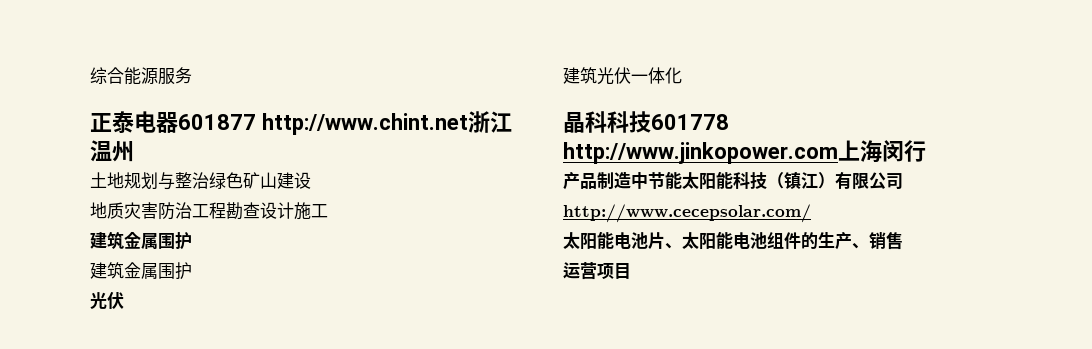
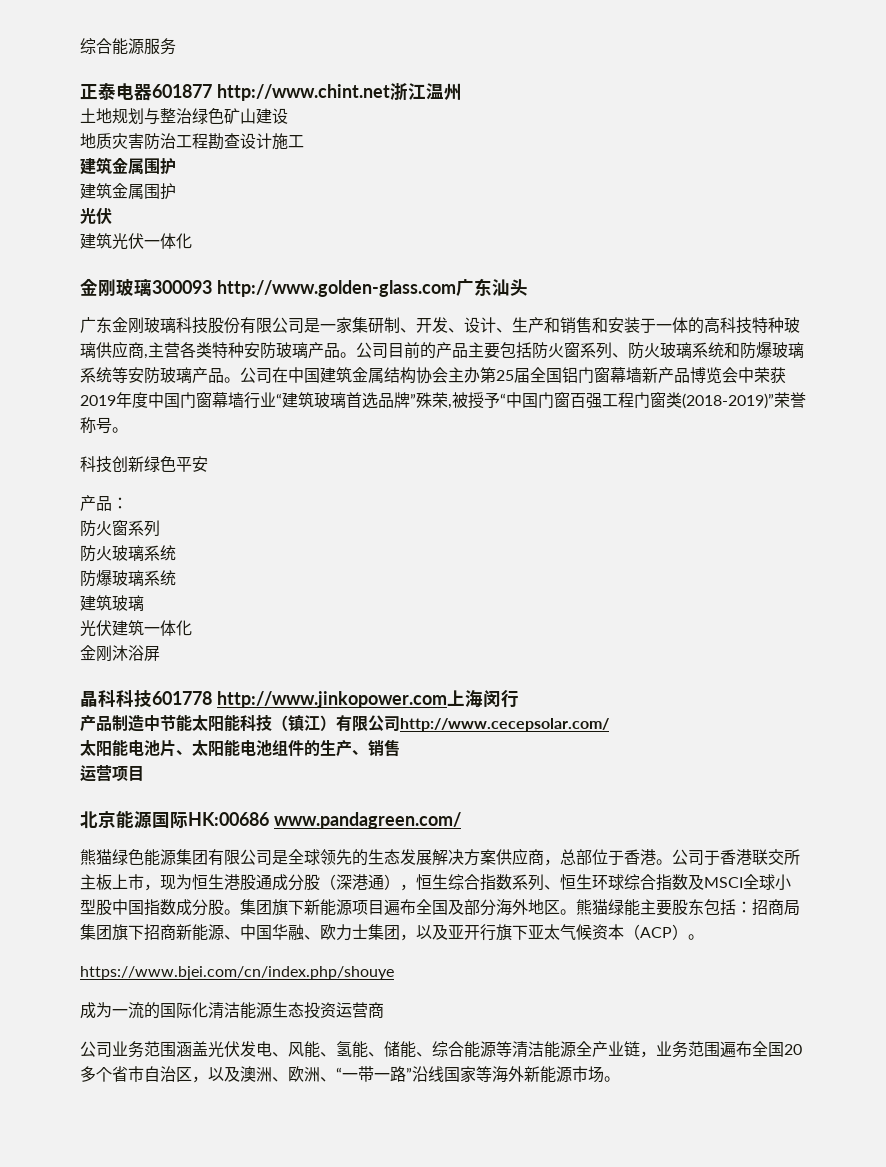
(682, 75) none -> [80,278,528,297] [80,317,800,334] [80,341,804,359] [80,367,786,384] [80,392,806,409] [80,417,128,434] [80,456,208,473] [80,495,128,511] [80,520,160,537] [80,545,176,562] [80,570,176,587] [80,595,144,611] [80,620,192,637] [80,645,160,662] // 金刚玻璃300093 http://www.golden-glass.com广东汕头 // 广东金刚玻璃科技股份有限公司是一家集研制、开发、设计、生产和销售和安装于一体的高科技特种玻璃供应商,主营各类特种安防玻璃产品。公司目前的产品主要包括防火窗系列、防火玻璃系统和防爆玻璃系统等安防玻璃产品。公司在中国建筑金属结构协会主办第25届全国铝门窗幕墙新产品博览会中荣获2019年度中国门窗幕墙行业“建筑玻璃首选品牌”殊荣,被授予“中国门窗百强工程门窗类(2018-2019)”荣誉称号。 // 科技创新绿色平安 // 产品： // 防火窗系列 // 防火玻璃系统 // 防爆玻璃系统 // 建筑玻璃 // 光伏建筑一体化 // 金刚沐浴屏
(631, 271) none -> [80,810,461,829] [80,848,800,866] [80,874,791,891] [80,899,800,916] [80,924,704,941] [80,966,394,980] [80,1002,384,1019] [80,1041,802,1058] [80,1066,620,1083] // 北京能源国际HK:00686 www.pandagreen.com/ // 熊猫绿色能源集团有限公司是全球领先的生态发展解决方案供应商，总部位于香港。公司于香港联交所主板上市，现为恒生港股通成分股（深港通），恒生综合指数系列、恒生环球综合指数及MSCI全球小型股中国指数成分股。集团旗下新能源项目遍布全国及部分海外地区。熊猫绿能主要股东包括：招商局集团旗下招商新能源、中国华融、欧力士集团，以及亚开行旗下亚太气候资本（ACP）。 // https://www.bjei.com/cn/index.php/shouye // 成为一流的国际化清洁能源生态投资运营商 // 公司业务范围涵盖光伏发电、风能、氢能、储能、综合能源等清洁能源全产业链，业务范围遍布全国20多个省市自治区，以及澳洲、欧洲、“一带一路”沿线国家等海外新能源市场。

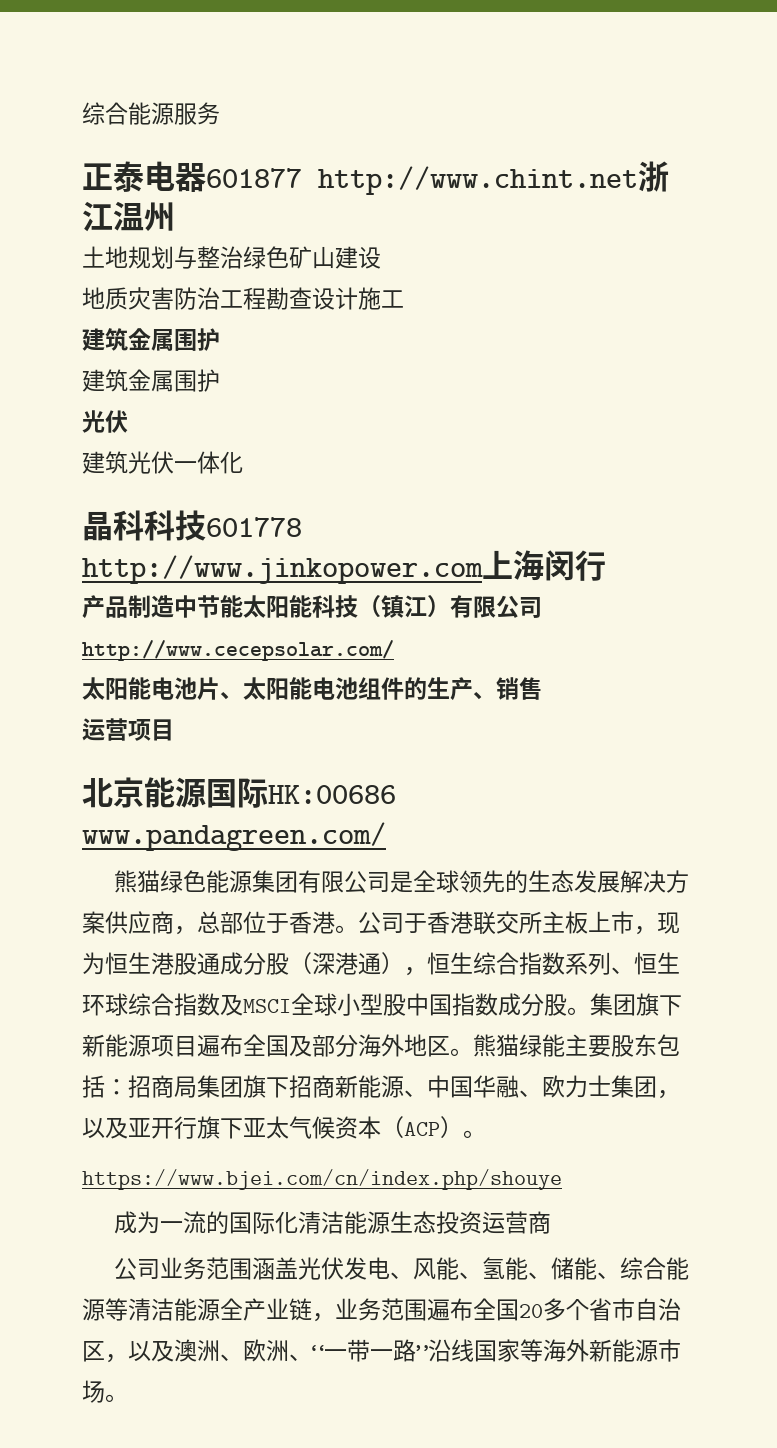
[80,278,528,297] [80,317,800,334] [80,341,804,359] [80,367,786,384] [80,392,806,409] [80,417,128,434] [80,456,208,473] [80,495,128,511] [80,520,160,537] [80,545,176,562] [80,570,176,587] [80,595,144,611] [80,620,192,637] [80,645,160,662] // 金刚玻璃300093 http://www.golden-glass.com广东汕头 // 广东金刚玻璃科技股份有限公司是一家集研制、开发、设计、生产和销售和安装于一体的高科技特种玻璃供应商,主营各类特种安防玻璃产品。公司目前的产品主要包括防火窗系列、防火玻璃系统和防爆玻璃系统等安防玻璃产品。公司在中国建筑金属结构协会主办第25届全国铝门窗幕墙新产品博览会中荣获2019年度中国门窗幕墙行业“建筑玻璃首选品牌”殊荣,被授予“中国门窗百强工程门窗类(2018-2019)”荣誉称号。 // 科技创新绿色平安 // 产品： // 防火窗系列 // 防火玻璃系统 // 防爆玻璃系统 // 建筑玻璃 // 光伏建筑一体化 // 金刚沐浴屏 -> (243, 462) none

